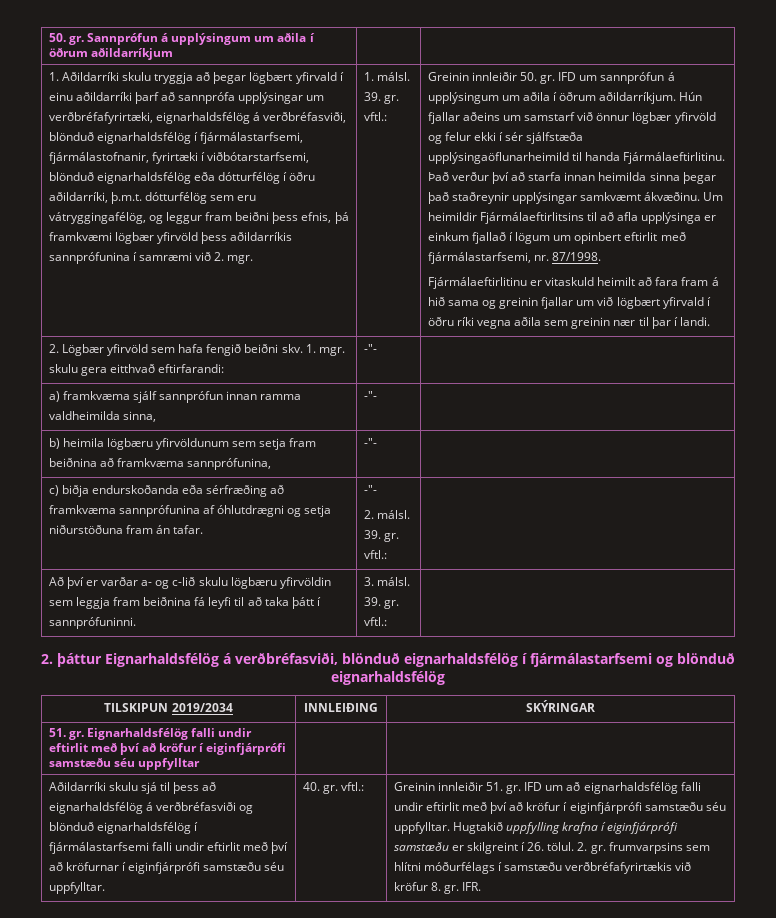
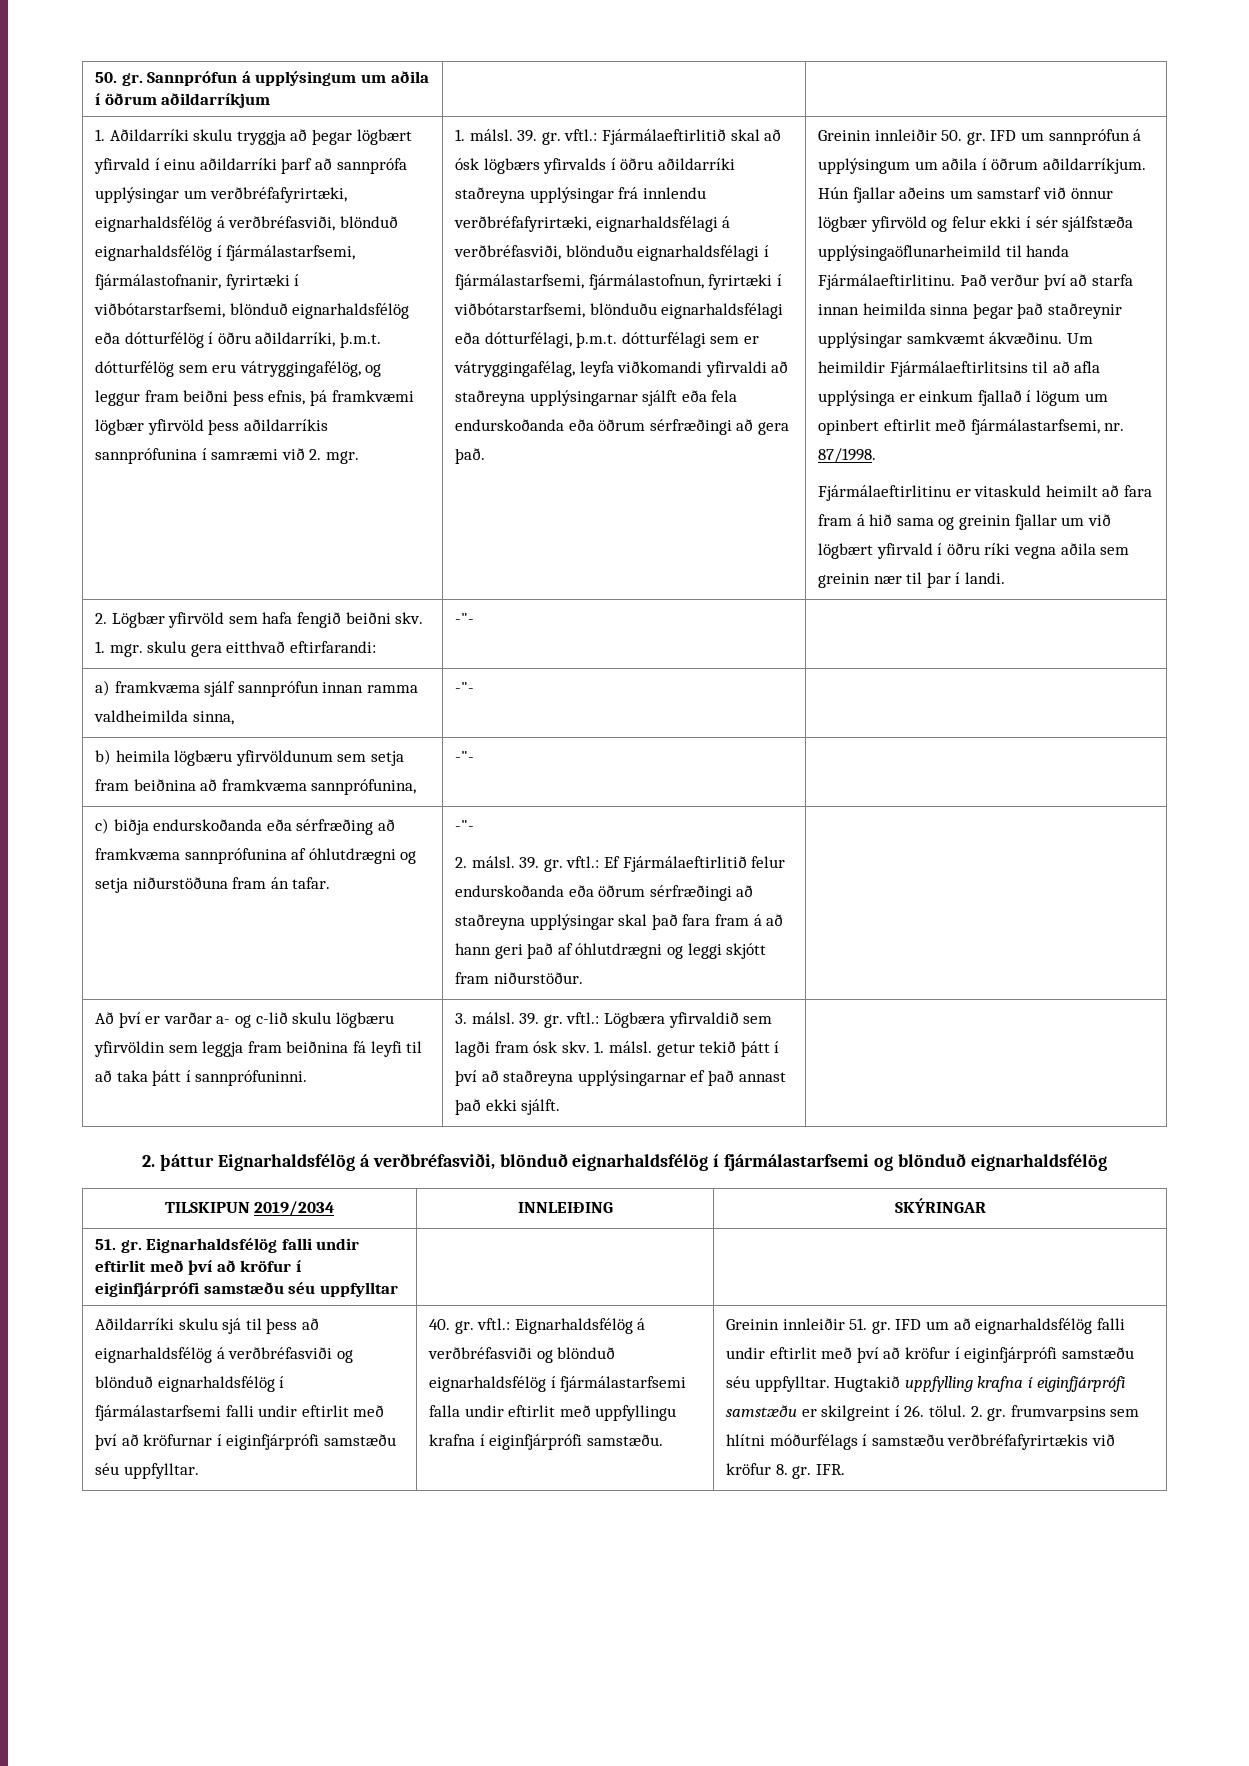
(387, 116) none -> [602,129,782,145] [455,158,736,174] [455,187,706,203] [454,216,731,232] [454,245,769,261] [455,274,782,290] [454,303,784,319] [455,332,760,348] [454,361,789,377] [455,390,738,406] [455,419,790,435] [455,448,486,464] Fjármálaeftirlitið skal að ósk lögbærs yfirvalds í öðru aðildarríki staðreyna upplýsingar frá innlendu verðbréfafyrirtæki, eignarhaldsfélagi á verðbréfasviði, blönduðu eignarhaldsfélagi í fjármálastarfsemi, fjármálastofnun, fyrirtæki í viðbótarstarfsemi, blönduðu eignarhaldsfélagi eða dótturfélagi, þ.m.t. dótturfélagi sem er vátryggingafélag, leyfa viðkomandi yfirvaldi að staðreyna upplýsingarnar sjálft eða fela endurskoðanda eða öðrum sérfræðingi að gera það.
(387, 554) none -> [604,856,786,872] [455,885,754,901] [455,914,784,930] [455,943,767,959] [455,972,583,984] Ef Fjármálaeftirlitið felur endurskoðanda eða öðrum sérfræðingi að staðreyna upplýsingar skal það fara fram á að hann geri það af óhlutdrægni og leggi skjótt fram niðurstöður.
(387, 621) none -> [604,1012,773,1028] [455,1041,780,1057] [455,1070,786,1086] [455,1099,561,1115] Lögbæra yfirvaldið sem lagði fram ósk skv. 1. málsl. getur tekið þátt í því að staðreyna upplýsingarnar ef það annast það ekki sjálft.
(365, 786) none -> [514,1318,646,1334] [428,1347,616,1363] [429,1376,687,1392] [429,1405,677,1421] [429,1434,663,1450] Eignarhaldsfélög á verðbréfasviði og blönduð eignarhaldsfélög í fjármálastarfsemi falla undir eftirlit með uppfyllingu krafna í eiginfjárprófi samstæðu.

